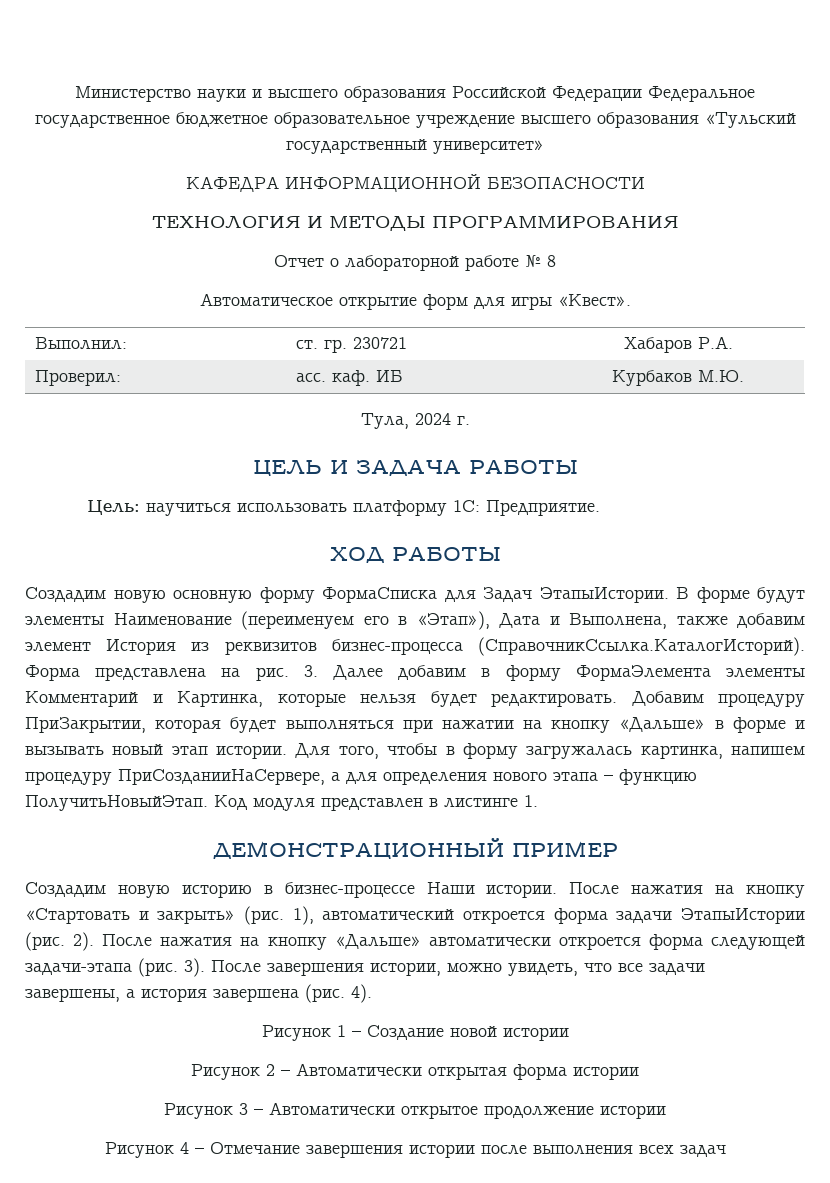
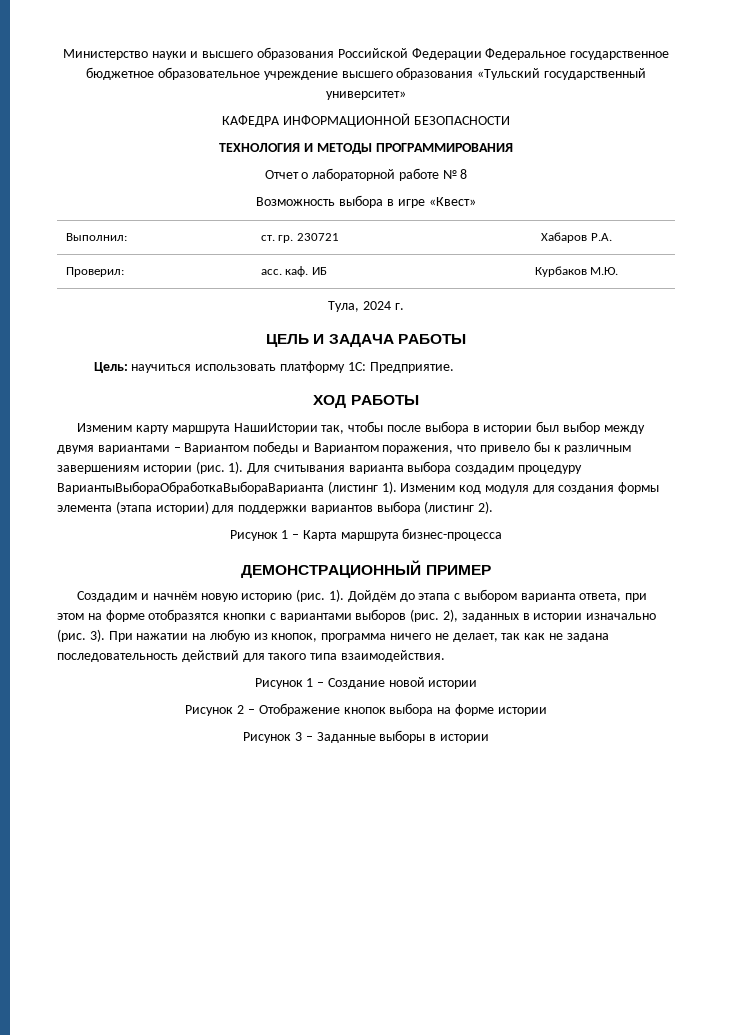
[199,293,631,310] Автоматическое открытие форм для игры «Квест». -> [256,195,476,208] Возможность выбора в игре «Квест»
[25,587,805,603] [25,611,805,630] [25,637,805,656] [25,665,805,681] [25,691,805,707] [25,717,805,733] [25,743,806,759] [25,769,697,785] [25,795,538,811] [212,838,618,859] [25,882,805,898] [25,906,805,925] [25,932,806,951] [25,958,705,977] [25,984,372,1003] Создадим новую основную форму ФормаСписка для Задач ЭтапыИстории. В форме будут элементы Наименование (переименуем его в «Этап»), Дата и Выполнена, также добавим элемент История из реквизитов бизнес-процесса (СправочникСсылка.КаталогИсторий). Форма представлена на рис. 3. Далее добавим в форму ФормаЭлемента элементы Комментарий и Картинка, которые нельзя будет редактировать. Добавим процедуру ПриЗакрытии, которая будет выполняться при нажатии на кнопку «Дальше» в форме и вызывать новый этап истории. Для того, чтобы в форму загружалась картинка, напишем процедуру ПриСозданииНаСервере, а для определения нового этапа – функцию ПолучитьНовыйЭтап. Код модуля представлен в листинге 1. // ДЕМОНСТРАЦИОННЫЙ ПРИМЕР // Создадим новую историю в бизнес-процессе Наши истории. После нажатия на кнопку «Стартовать и закрыть» (рис. 1), автоматический откроется форма задачи ЭтапыИстории (рис. 2). После нажатия на кнопку «Дальше» автоматически откроется форма следующей задачи-этапа (рис. 3). После завершения истории, можно увидеть, что все задачи завершены, а история завершена (рис. 4). -> [77,421,645,434] [57,441,632,454] [57,461,583,474] [57,481,660,494] [57,501,494,514] [229,528,503,541] [241,560,491,578] [77,589,648,602] [57,609,657,622] [57,629,609,642] [57,650,445,662] Изменим карту маршрута НашиИстории так, чтобы после выбора в истории был выбор между двумя вариантами – Вариантом победы и Вариантом поражения, что привело бы к различным завершениям истории (рис. 1). Для считывания варианта выбора создадим процедуру ВариантыВыбораОбработкаВыбораВарианта (листинг 1). Изменим код модуля для создания формы элемента (этапа истории) для поддержки вариантов выбора (листинг 2). // Рисунок 1 – Карта маршрута бизнес-процесса // ДЕМОНСТРАЦИОННЫЙ ПРИМЕР // Создадим и начнём новую историю (рис. 1). Дойдём до этапа с выбором варианта ответа, при этом на форме отобразятся кнопки с вариантами выборов (рис. 2), заданных в истории изначально (рис. 3). При нажатии на любую из кнопок, программа ничего не делает, так как не задана последовательность действий для такого типа взаимодействия.
[296,1063,567,1080] Автоматически открытая форма -> [258,703,494,716] Отображение кнопок выбора на форме
[269,1102,666,1119] [104,1142,726,1158] Автоматически открытое продолжение истории // Рисунок 4 – Отмечание завершения истории после выполнения всех задач -> [316,730,489,743] Заданные выборы в истории

